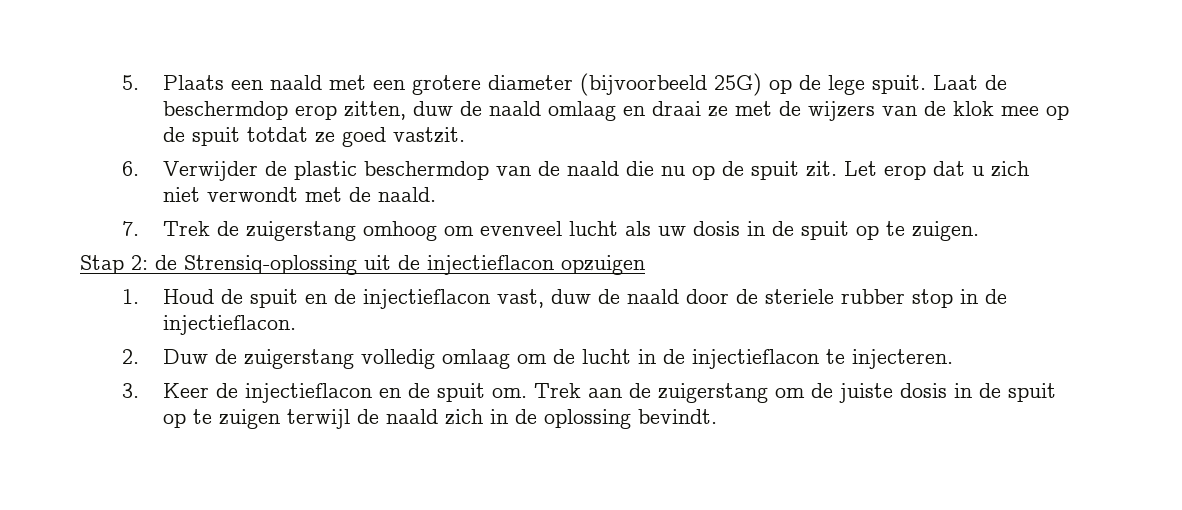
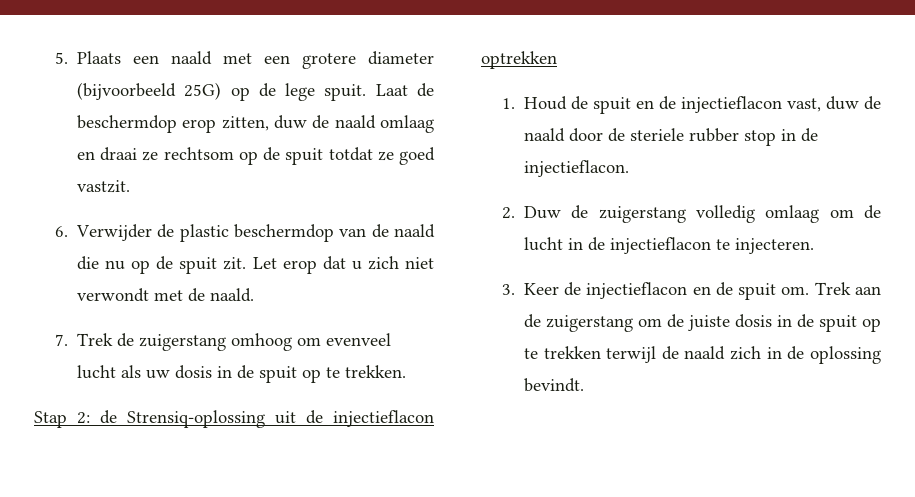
[735,101,1040,121] met de wijzers van de klok mee -> [163,147,234,160] rechtsom
[912,221,980,241] zuigen. -> [344,365,406,378] trekken.
[561,255,645,275] opzuigen -> [481,51,557,69] optrekken
[219,409,281,429] zuigen -> [543,346,601,359] trekken

